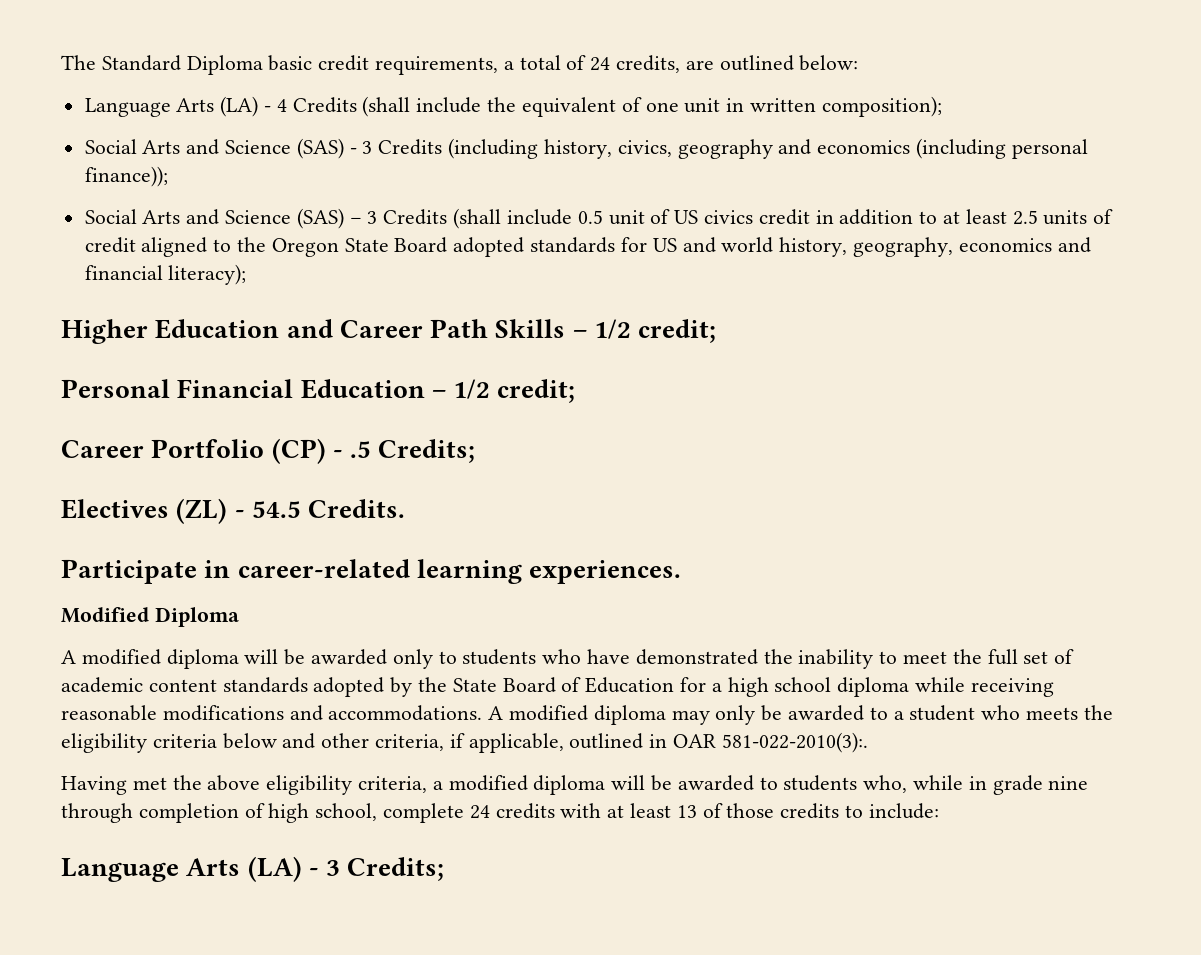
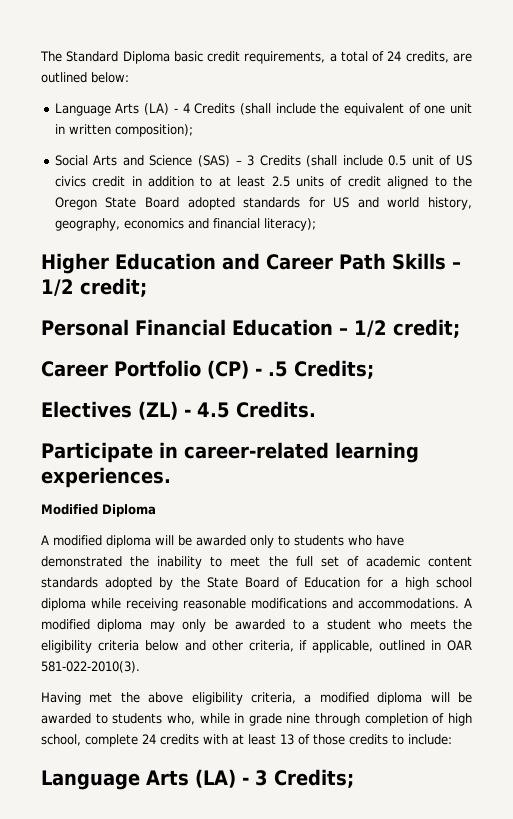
[84,138,1088,159] [84,166,168,187] // Social Arts and Science (SAS) - 3 Credits (including history, civics, geography and economics (including personal finance)); -> (193, 130) none
[251,501,301,518] 54.5 -> [197,402,230,418] 4.5
[721,732,868,753] 581-022-2010(3):. -> [41,661,140,673] 581-022-2010(3).

